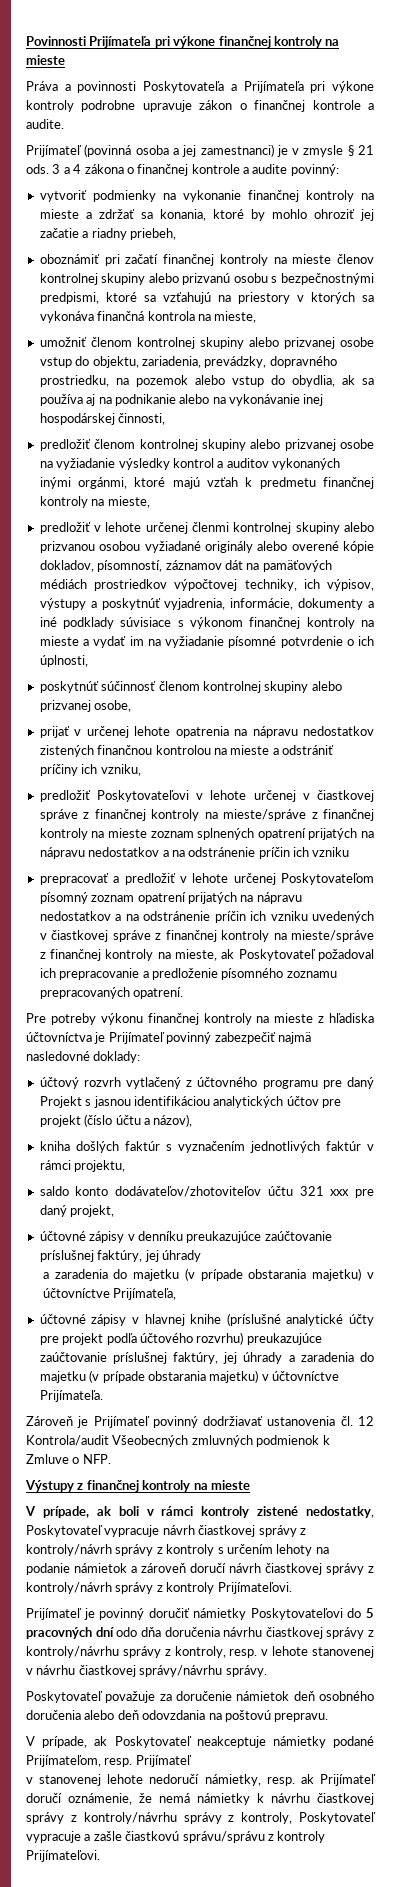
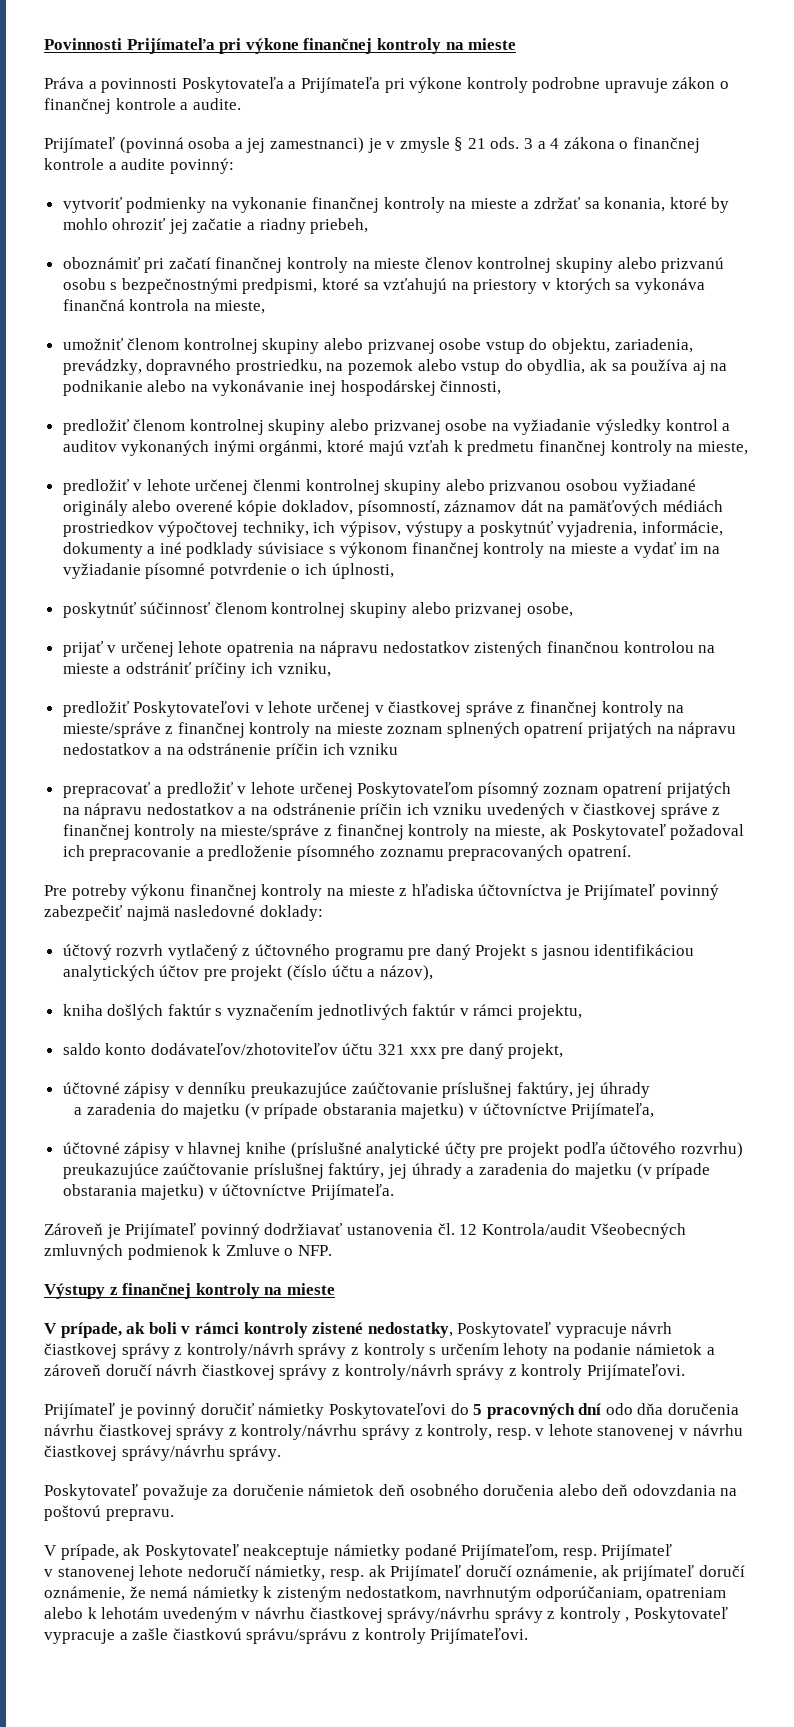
[139,1793,374,1805] [26,1812,293,1824] že nemá námietky k návrhu čiastkovej správy z kontroly/návrhu správy z kontroly, -> [601,1565,746,1581] [44,1586,727,1602] [44,1607,630,1623] ak prijímateľ doručí oznámenie, že nemá námietky k zisteným nedostatkom, navrhnutým odporúčaniam, opatreniam alebo k lehotám uvedeným v návrhu čiastkovej správy/návrhu správy z kontroly ,

